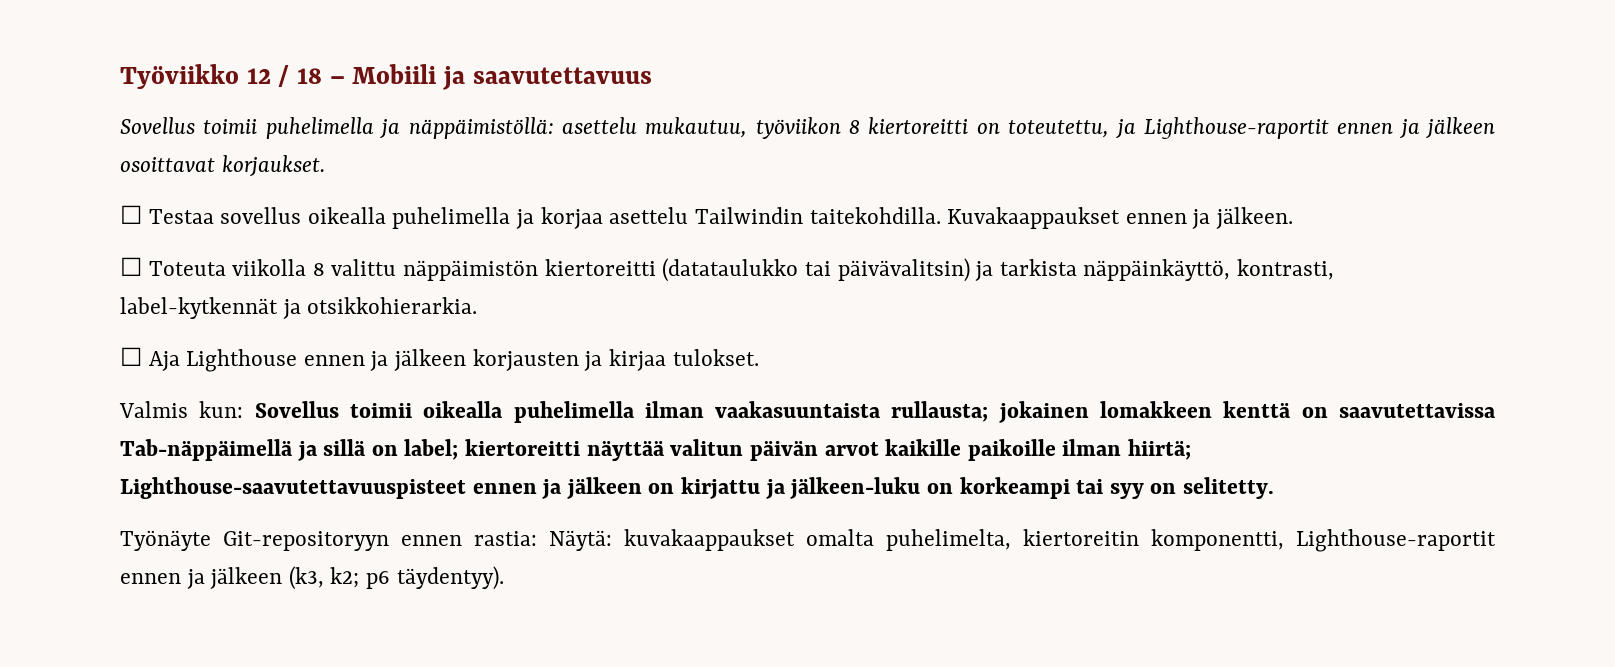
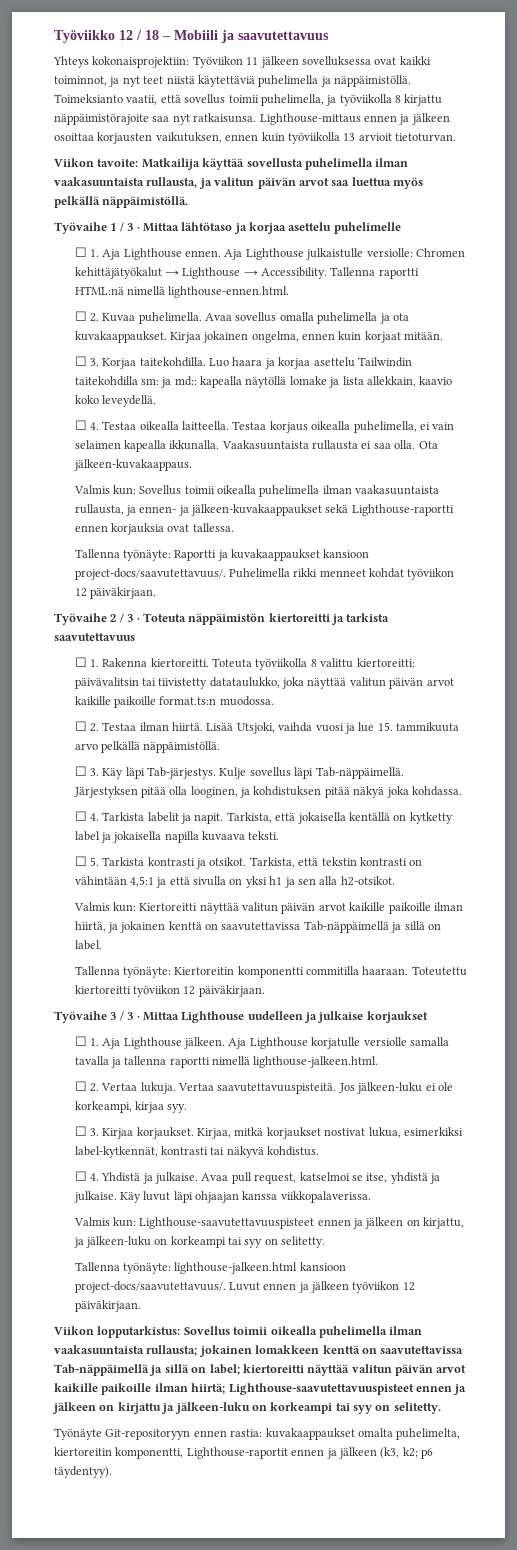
[120,117,1495,139] [120,155,325,177] [120,205,1293,229] [120,257,1334,282] [120,297,478,319] [120,347,759,372] [119,401,244,418] Sovellus toimii puhelimella ja näppäimistöllä: asettelu mukautuu, työviikon 8 kiertoreitti on toteutettu, ja Lighthouse-raportit ennen ja jälkeen osoittavat korjaukset. // ☐ Testaa sovellus oikealla puhelimella ja korjaa asettelu Tailwindin taitekohdilla. Kuvakaappaukset ennen ja jälkeen. // ☐ Toteuta viikolla 8 valittu näppäimistön kiertoreitti (datataulukko tai päivävalitsin) ja tarkista näppäinkäyttö, kontrasti, label-kytkennät ja otsikkohierarkia. // ☐ Aja Lighthouse ennen ja jälkeen korjausten ja kirjaa tulokset. // Valmis kun: -> [53,56,431,68] [54,75,411,87] [54,94,443,106] [54,113,450,125] [54,132,456,144] [54,158,409,170] [54,177,423,189] [54,196,189,208] [54,222,401,234] [74,247,465,260] [74,267,419,279] [74,286,290,298] [74,311,409,324] [74,331,444,343] [74,356,412,369] [74,376,453,388] [74,395,156,407] [74,420,455,433] [74,440,438,452] [73,459,192,471] [73,485,440,497] [74,504,454,516] [74,523,234,535] [74,549,370,561] [74,568,455,580] [74,587,156,599] [54,613,390,625] [54,633,135,641] [74,657,415,670] [74,677,454,689] [74,696,274,708] [74,721,460,734] [74,741,221,753] [74,766,404,779] [73,786,462,798] [74,811,453,824] [74,831,280,843] [74,856,423,869] [74,876,395,888] [73,902,463,914] [74,921,441,933] [74,940,102,950] [74,966,467,978] [74,985,265,997] [54,1011,428,1023] [74,1036,449,1049] [74,1056,379,1068] [74,1081,453,1094] [74,1101,188,1113] [74,1126,463,1139] [74,1146,320,1158] [74,1171,441,1184] [73,1191,371,1203] [73,1217,465,1229] [73,1236,326,1248] [74,1262,346,1274] [74,1281,415,1293] [74,1300,141,1312] [54,1326,181,1338] Yhteys kokonaisprojektiin: Työviikon 11 jälkeen sovelluksessa ovat kaikki toiminnot, ja nyt teet niistä käytettäviä puhelimella ja näppäimistöllä. Toimeksianto vaatii, että sovellus toimii puhelimella, ja työviikolla 8 kirjattu näppäimistörajoite saa nyt ratkaisunsa. Lighthouse-mittaus ennen ja jälkeen osoittaa korjausten vaikutuksen, ennen kuin työviikolla 13 arvioit tietoturvan. // Viikon tavoite: Matkailija käyttää sovellusta puhelimella ilman vaakasuuntaista rullausta, ja valitun päivän arvot saa luettua myös pelkällä näppäimistöllä. // Työvaihe 1 / 3 · Mittaa lähtötaso ja korjaa asettelu puhelimelle // ☐ 1. Aja Lighthouse ennen. Aja Lighthouse julkaistulle versiolle: Chromen kehittäjätyökalut → Lighthouse → Accessibility. Tallenna raportti HTML:nä nimellä lighthouse-ennen.html. // ☐ 2. Kuvaa puhelimella. Avaa sovellus omalla puhelimella ja ota kuvakaappaukset. Kirjaa jokainen ongelma, ennen kuin korjaat mitään. // ☐ 3. Korjaa taitekohdilla. Luo haara ja korjaa asettelu Tailwindin taitekohdilla sm: ja md:: kapealla näytöllä lomake ja lista allekkain, kaavio koko leveydellä. // ☐ 4. Testaa oikealla laitteella. Testaa korjaus oikealla puhelimella, ei vain selaimen kapealla ikkunalla. Vaakasuuntaista rullausta ei saa olla. Ota jälkeen-kuvakaappaus. // Valmis kun: Sovellus toimii oikealla puhelimella ilman vaakasuuntaista rullausta, ja ennen- ja jälkeen-kuvakaappaukset sekä Lighthouse-raportti ennen korjauksia ovat tallessa. // Tallenna työnäyte: Raportti ja kuvakaappaukset kansioon project-docs/saavutettavuus/. Puhelimella rikki menneet kohdat työviikon 12 päiväkirjaan. // Työvaihe 2 / 3 · Toteuta näppäimistön kiertoreitti ja tarkista saavutettavuus // ☐ 1. Rakenna kiertoreitti. Toteuta työviikolla 8 valittu kiertoreitti: päivävalitsin tai tiivistetty datataulukko, joka näyttää valitun päivän arvot kaikille paikoille format.ts:n muodossa. // ☐ 2. Testaa ilman hiirtä. Lisää Utsjoki, vaihda vuosi ja lue 15. tammikuuta arvo pelkällä näppäimistöllä. // ☐ 3. Käy läpi Tab-järjestys. Kulje sovellus läpi Tab-näppäimellä. Järjestyksen pitää olla looginen, ja kohdistuksen pitää näkyä joka kohdassa. // ☐ 4. Tarkista labelit ja napit. Tarkista, että jokaisella kentällä on kytketty label ja jokaisella napilla kuvaava teksti. // ☐ 5. Tarkista kontrasti ja otsikot. Tarkista, että tekstin kontrasti on vähintään 4,5:1 ja että sivulla on yksi h1 ja sen alla h2-otsikot. // Valmis kun: Kiertoreitti näyttää valitun päivän arvot kaikille paikoille ilman hiirtä, ja jokainen kenttä on saavutettavissa Tab-näppäimellä ja sillä on label. // Tallenna työnäyte: Kiertoreitin komponentti commitilla haaraan. Toteutettu kiertoreitti työviikon 12 päiväkirjaan. // Työvaihe 3 / 3 · Mittaa Lighthouse uudelleen ja julkaise korjaukset // ☐ 1. Aja Lighthouse jälkeen. Aja Lighthouse korjatulle versiolle samalla tavalla ja tallenna raportti nimellä lighthouse-jalkeen.html. // ☐ 2. Vertaa lukuja. Vertaa saavutettavuuspisteitä. Jos jälkeen-luku ei ole korkeampi, kirjaa syy. // ☐ 3. Kirjaa korjaukset. Kirjaa, mitkä korjaukset nostivat lukua, esimerkiksi label-kytkennät, kontrasti tai näkyvä kohdistus. // ☐ 4. Yhdistä ja julkaise. Avaa pull request, katselmoi se itse, yhdistä ja julkaise. Käy luvut läpi ohjaajan kanssa viikkopalaverissa. // Valmis kun: Lighthouse-saavutettavuuspisteet ennen ja jälkeen on kirjattu, ja jälkeen-luku on korkeampi tai syy on selitetty. // Tallenna työnäyte: lighthouse-jalkeen.html kansioon project-docs/saavutettavuus/. Luvut ennen ja jälkeen työviikon 12 päiväkirjaan. // Viikon lopputarkistus:
[549,530,612,551] Näytä: -> (263, 1433) none

